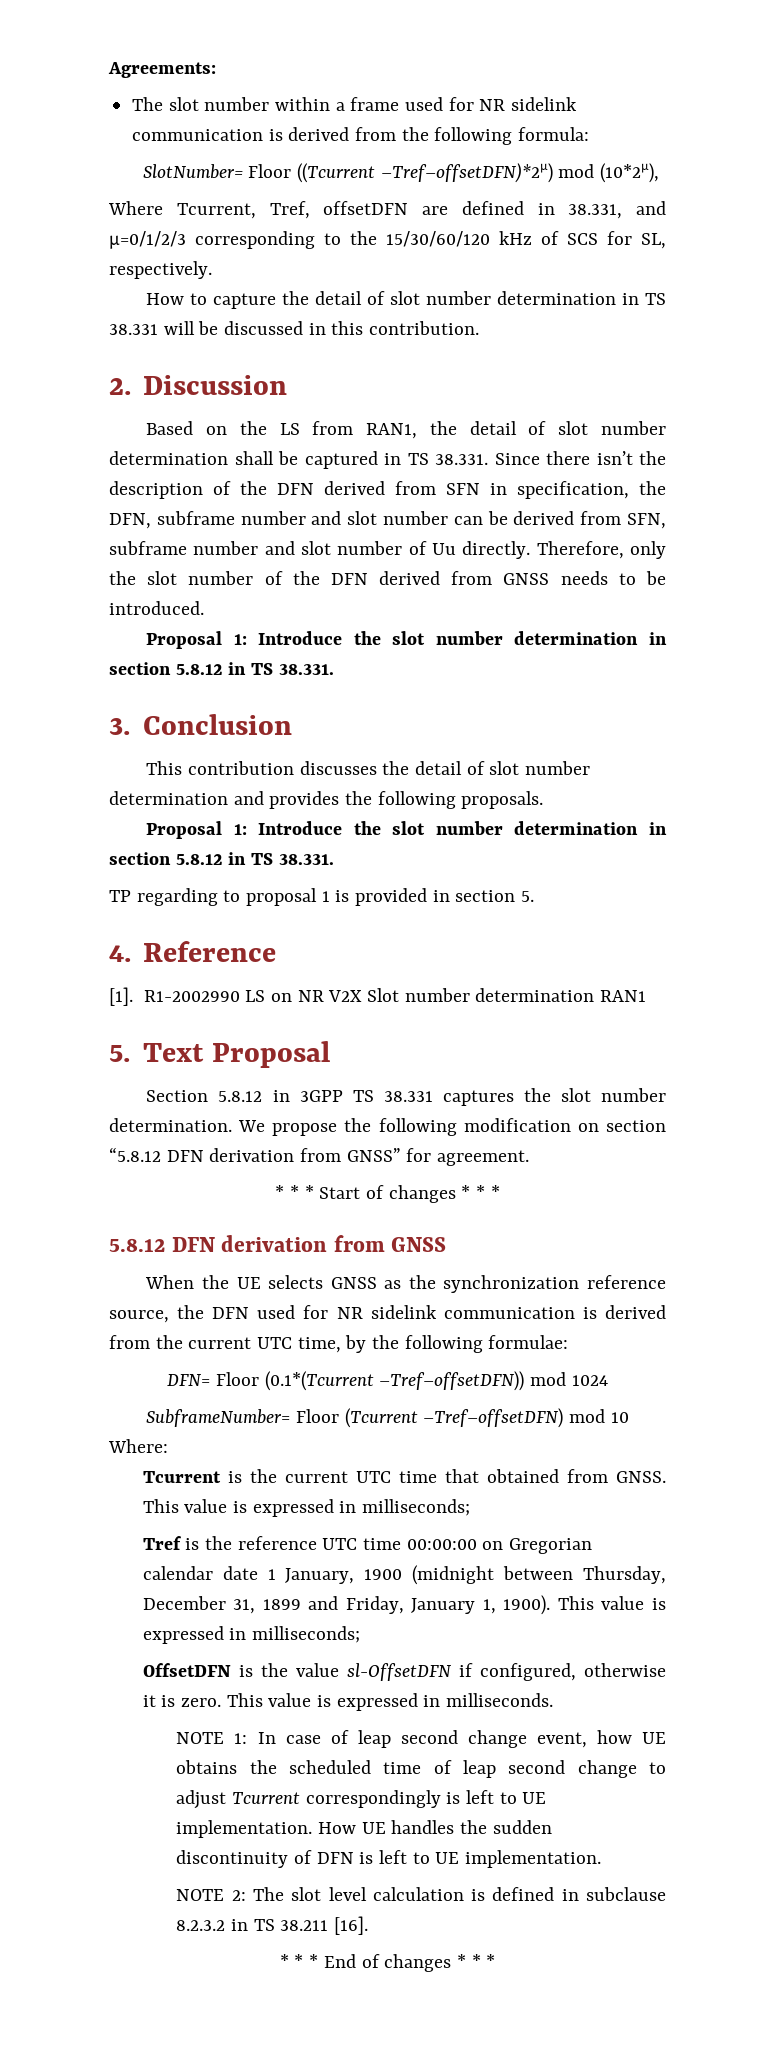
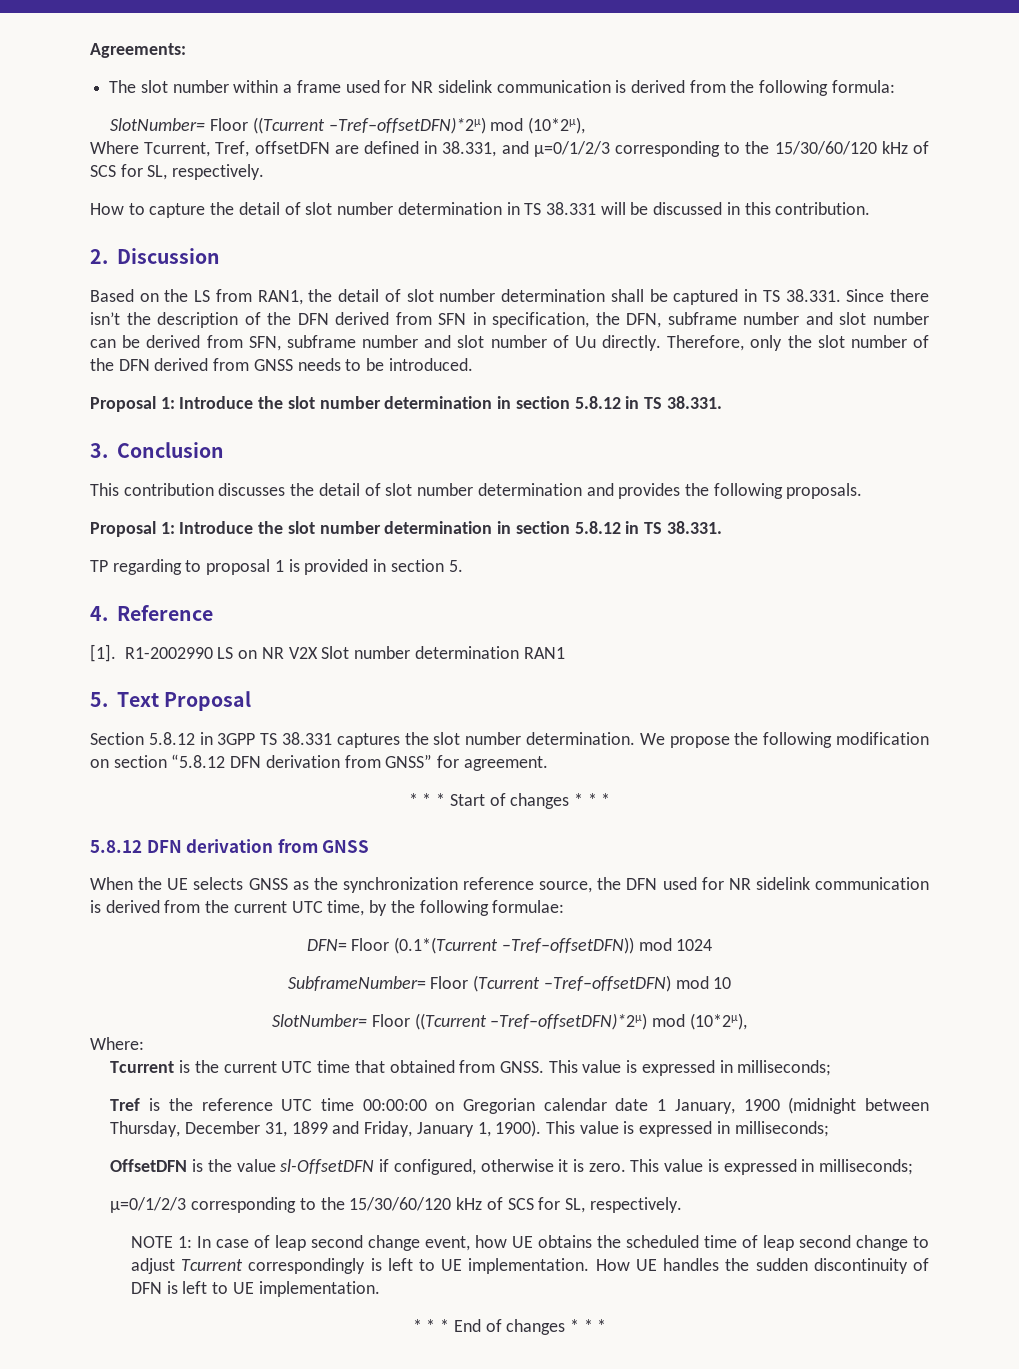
(629, 1417) none -> [272,1013,747,1030] // SlotNumber= Floor ((Tcurrent –Tref–offsetDFN)*2μ) mod (10*2μ),
[446,1693,554,1707] milliseconds. -> [819,1159,914,1175] [110,1197,682,1213] milliseconds; // μ=0/1/2/3 corresponding to the 15/30/60/120 kHz of SCS for SL, respectively.
[176,1887,666,1901] [176,1916,369,1935] // NOTE 2: The slot level calculation is defined in subclause 8.2.3.2 in TS 38.211 [16]. -> (380, 1289) none

